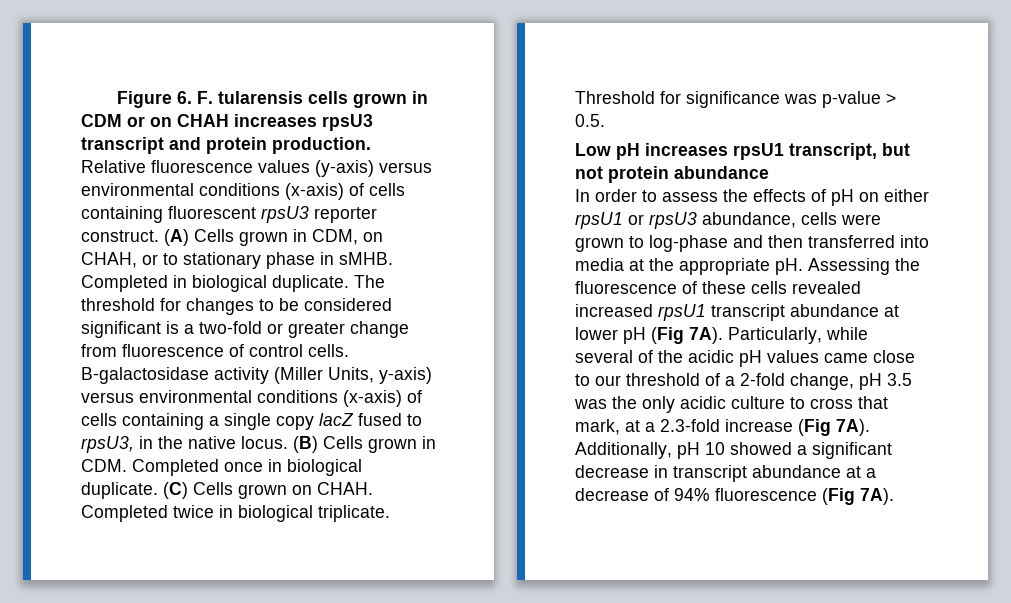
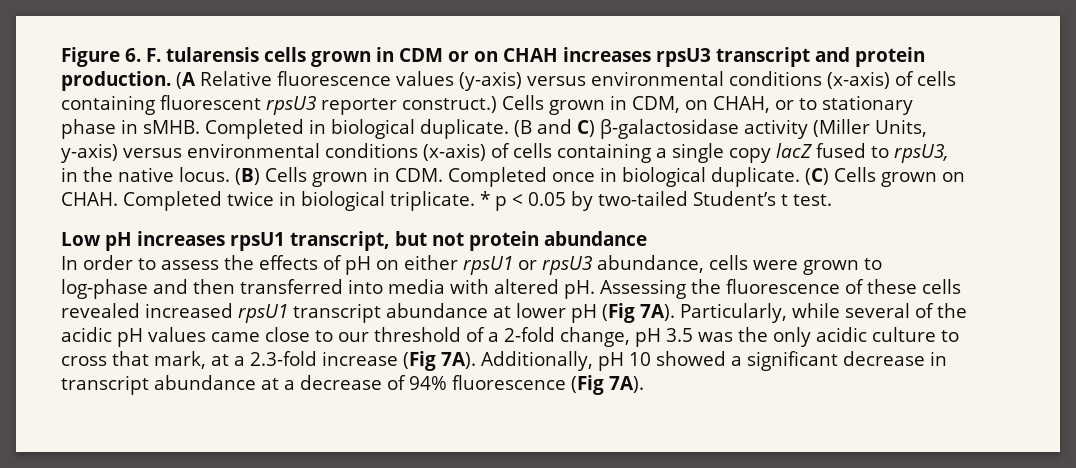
(371, 145) none -> [176,72,196,89] (A
[81,229,189,246] construct. (A) -> [402,96,497,113] construct.)
[354,275,385,288] [81,298,392,315] [81,321,409,338] [81,344,349,357] [81,367,209,384] The threshold for changes to be considered significant is a two-fold or greater change from fluorescence of control cells. Β-galactosidase -> [513,119,739,139] (B and C) β-galactosidase
[575,91,896,108] [575,114,605,127] Threshold for significance was p-value > 0.5. -> [480,191,832,211] * p < 0.05 by two-tailed Student’s t test.
[629,258,770,275] at the appropriate -> [450,279,559,294] with altered

